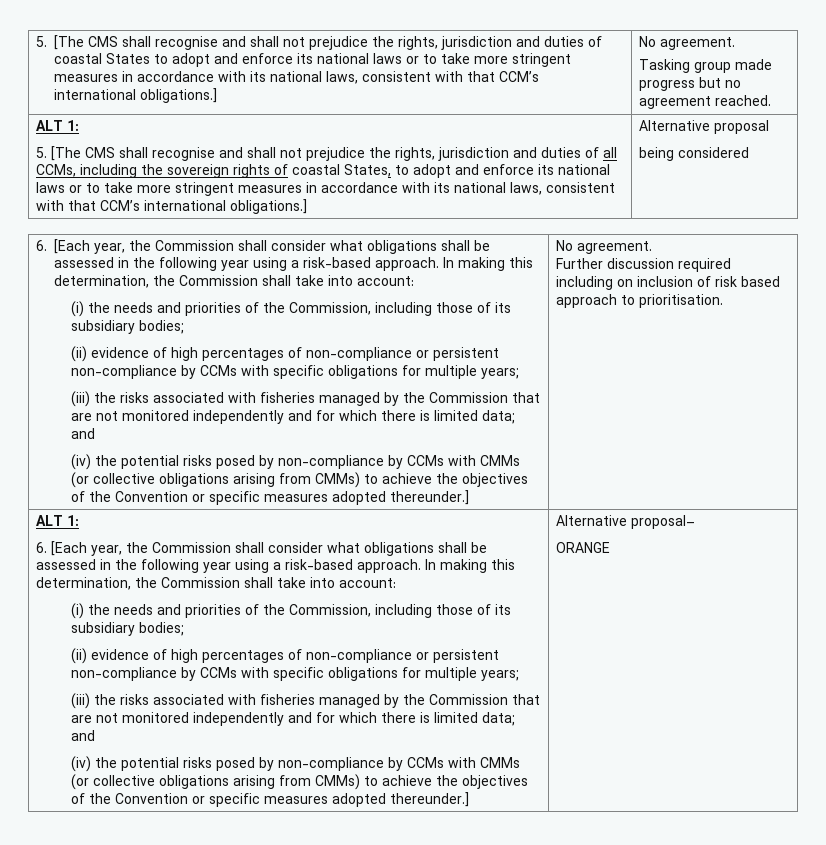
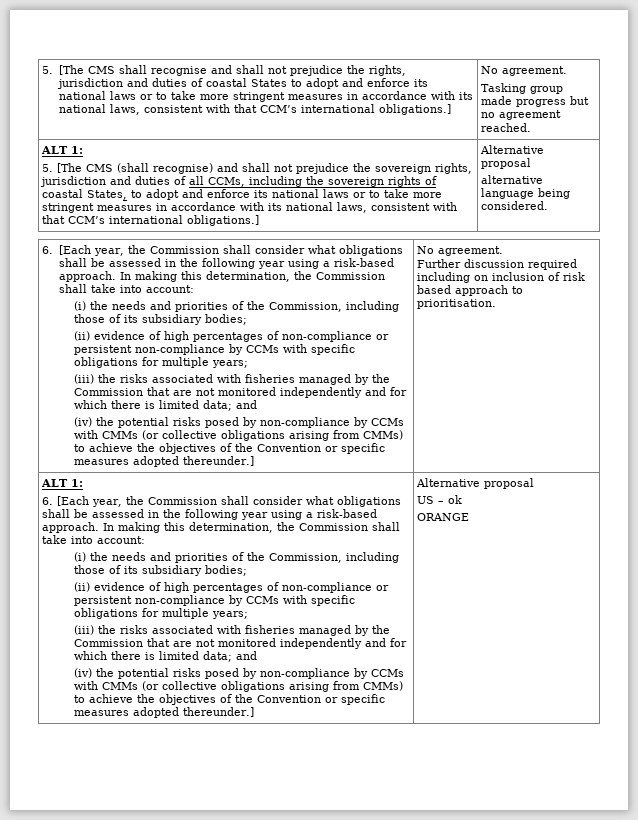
[118,147,391,161] shall recognise and shall not prejudice the -> [117,163,432,174] (shall recognise) and shall not prejudice the sovereign
[638,147,749,161] being considered -> [481,175,544,184] [481,188,571,199] [481,201,549,210] alternative language being considered.
[630,515,695,529] proposal– -> [484,478,535,489] [417,495,463,504] proposal // US – ok

